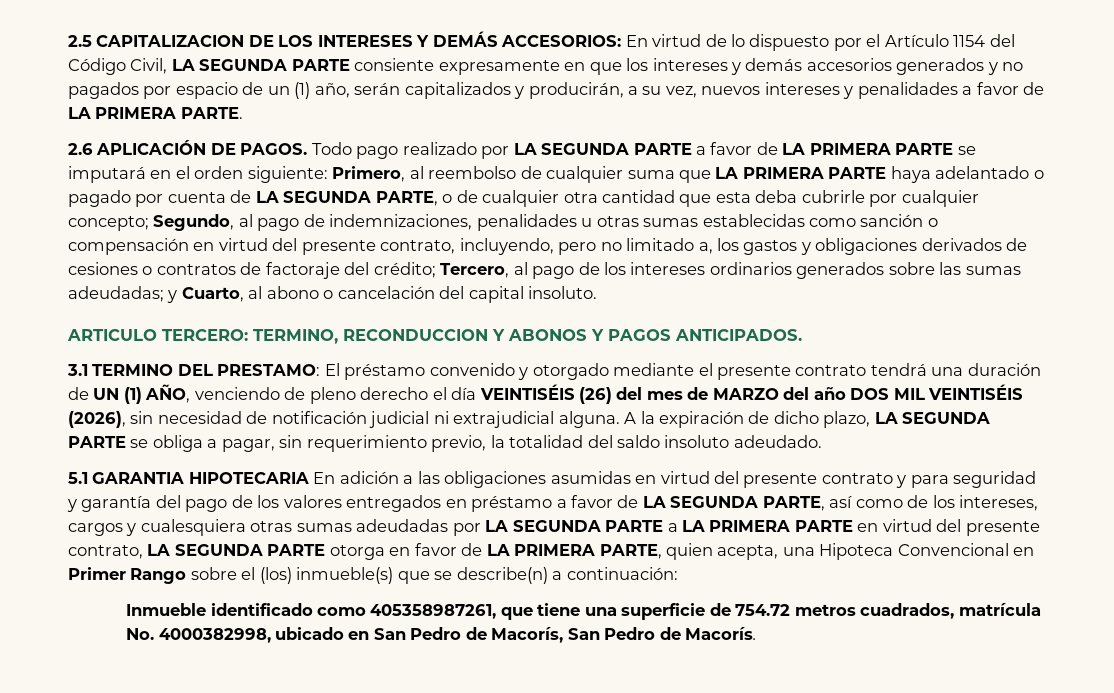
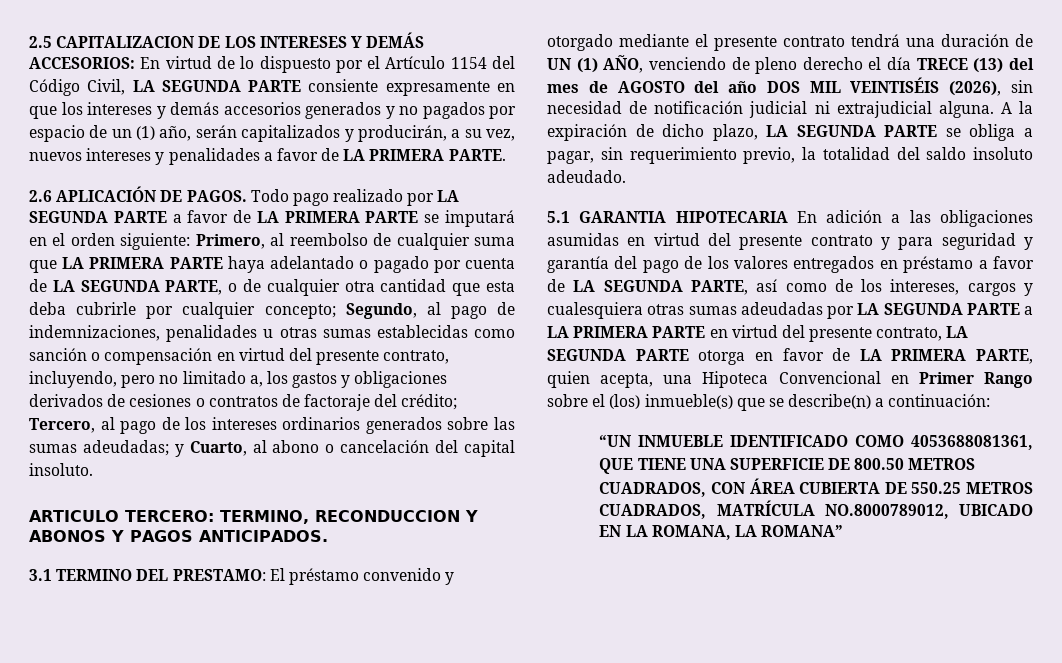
[479,384,613,404] VEINTISÉIS (26) -> [916,58,1004,73] TRECE (13)
[712,388,779,400] MARZO -> [617,81,685,93] AGOSTO
[126,603,1041,620] [126,627,758,643] Inmueble identificado como 405358987261, que tiene una superficie de 754.72 metros cuadrados, matrícula No. 4000382998, ubicado en San Pedro de Macorís, San Pedro de Macorís. -> [599,435,1033,450] [599,458,976,474] [599,478,1033,497] [599,500,1033,519] [599,525,844,540] “UN INMUEBLE IDENTIFICADO COMO 4053688081361, QUE TIENE UNA SUPERFICIE DE 800.50 METROS CUADRADOS, CON ÁREA CUBIERTA DE 550.25 METROS CUADRADOS, MATRÍCULA NO.8000789012, UBICADO EN LA ROMANA, LA ROMANA”

